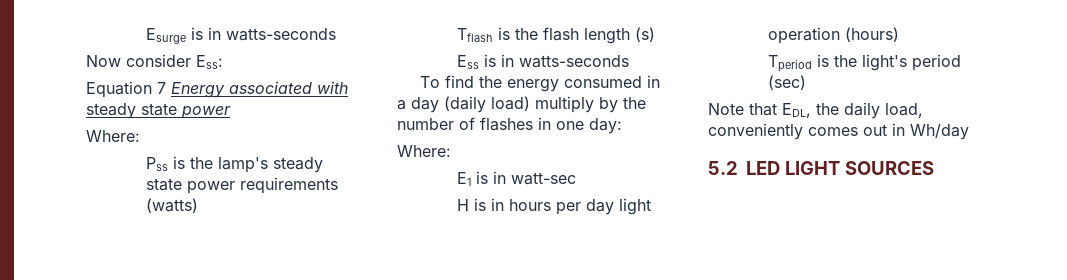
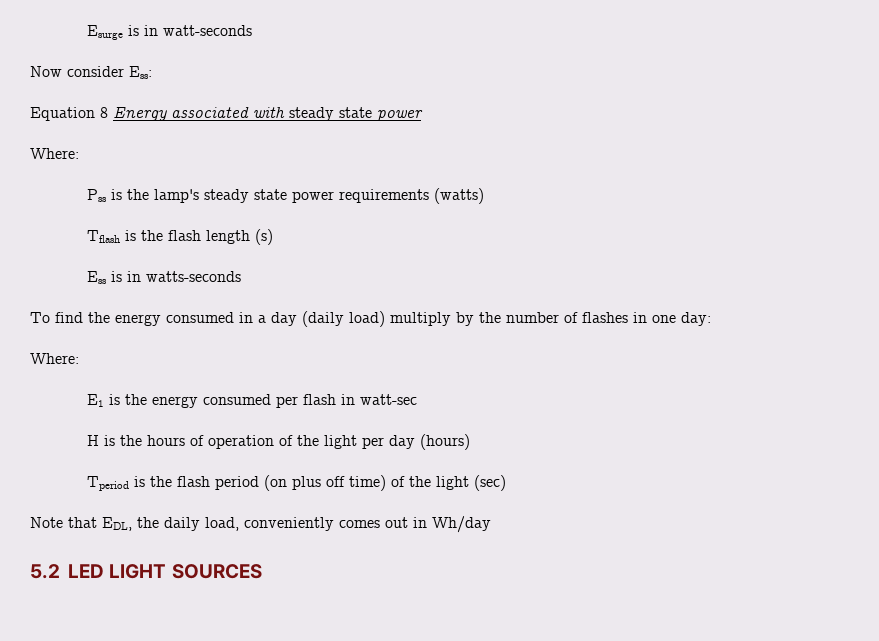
[225,28,336,41] watts-seconds -> [162,25,252,36] watt-seconds
[157,82,166,94] 7 -> [100,107,108,118] 8
(488, 177) none -> [124,394,336,408] the energy consumed per flash
[490,198,651,215] [767,27,899,44] [767,54,961,72] in hours per day light operation (hours) // Tperiod is the light's period -> [119,434,470,450] [86,475,469,491] the hours of operation of the light per day (hours) // Tperiod is the flash period (on plus off time) of the light

